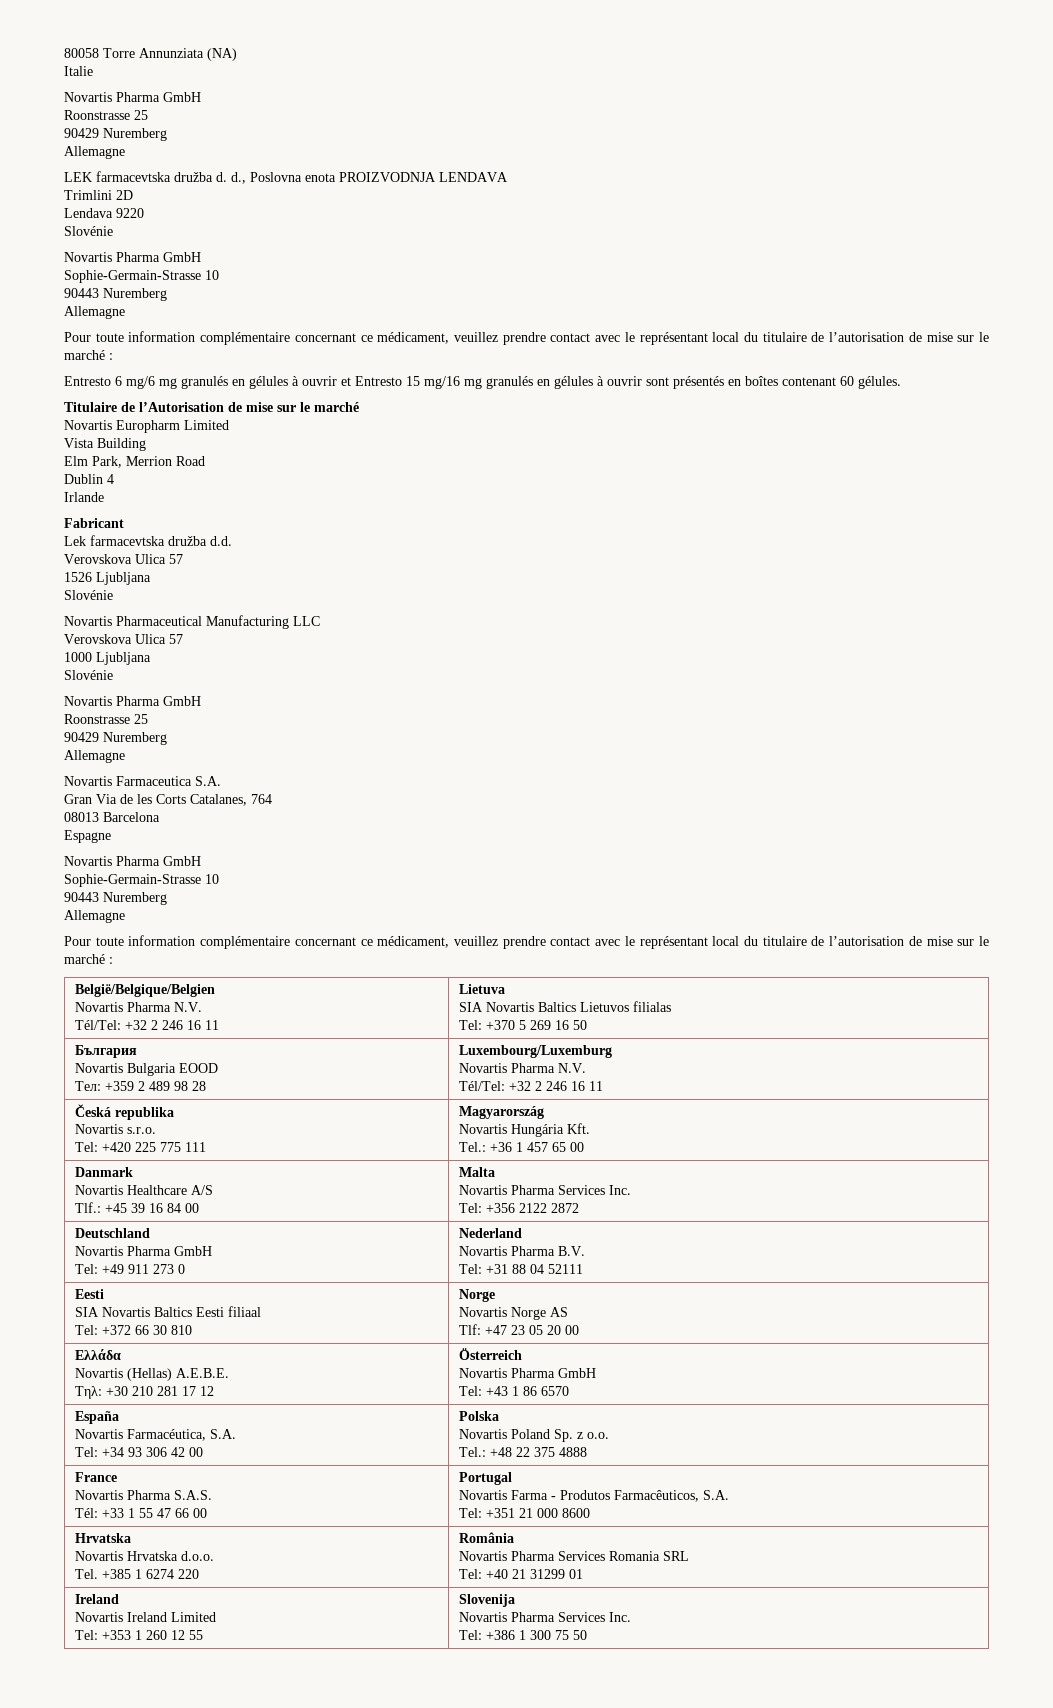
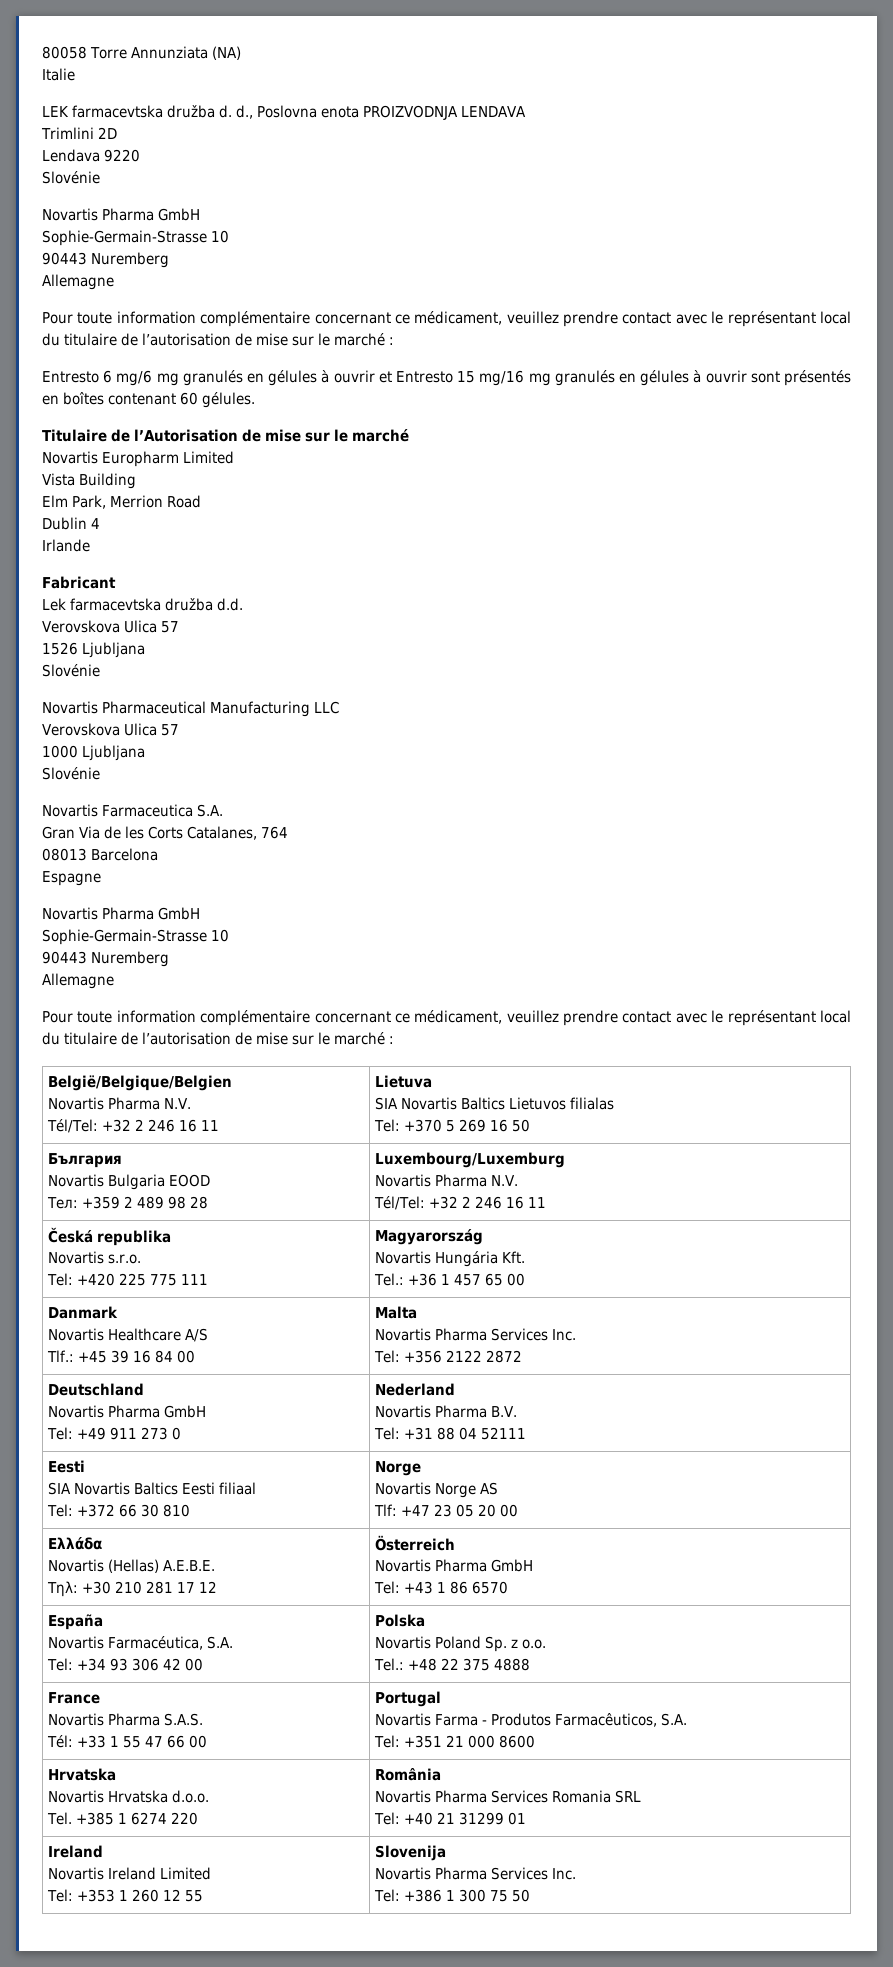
[64,92,201,102] [64,110,148,120] [64,128,167,141] [64,146,125,159] // Novartis Pharma GmbH // Roonstrasse 25 // 90429 Nuremberg // Allemagne -> (75, 74) none
[64,696,201,706] [64,714,148,724] [64,732,167,745] [64,750,125,763] // Novartis Pharma GmbH // Roonstrasse 25 // 90429 Nuremberg // Allemagne -> (100, 773) none

